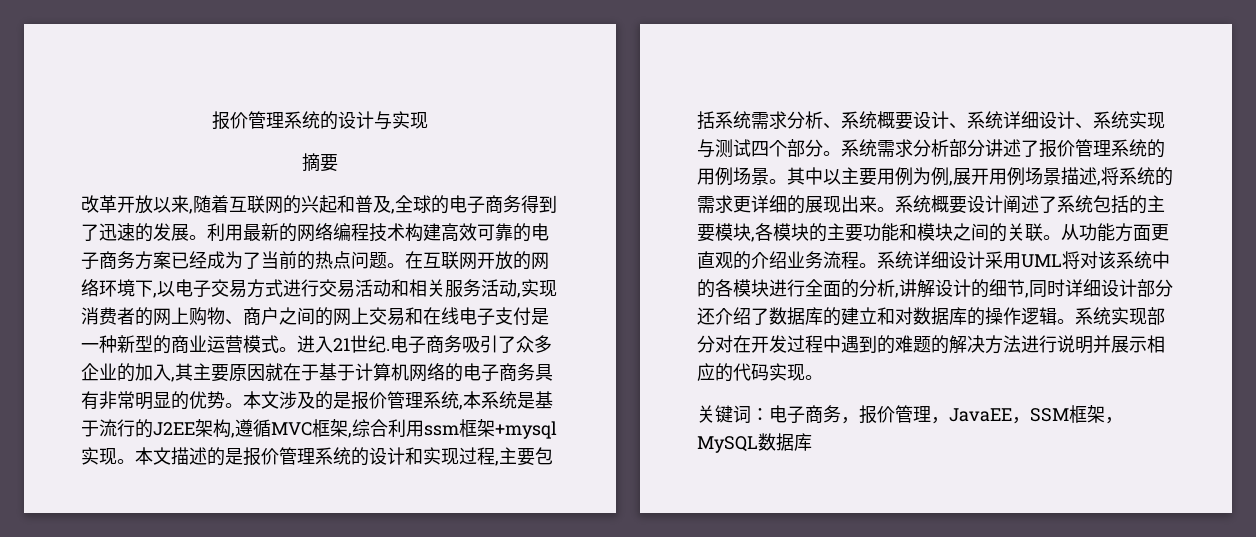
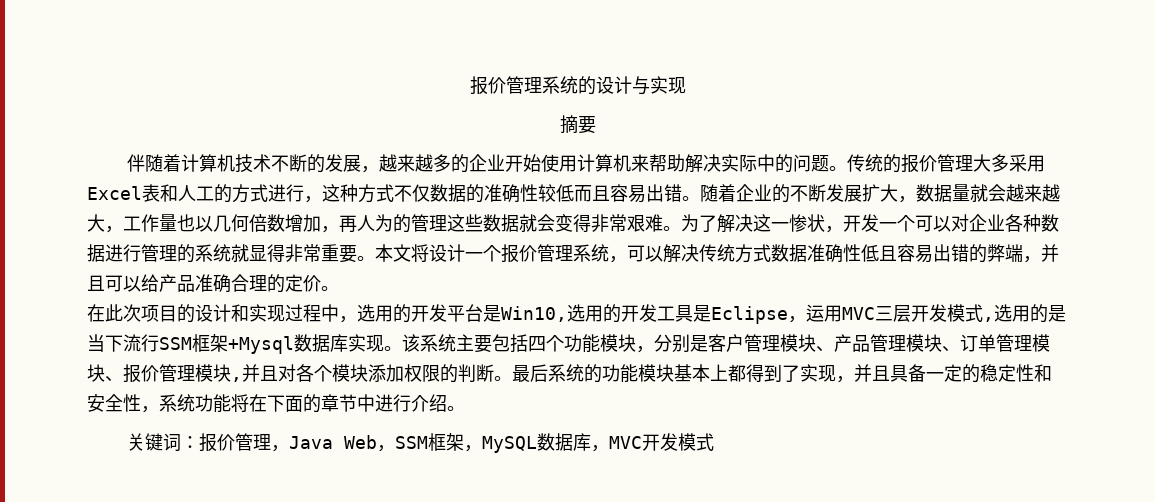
[81,195,557,214] [81,223,549,242] [81,251,549,270] [81,279,557,298] [81,307,549,326] [81,335,552,354] [81,363,553,382] [81,391,553,410] [81,419,557,439] [81,447,553,466] [697,111,1165,130] [697,139,1165,158] [697,167,1173,186] [697,195,1165,214] [697,223,1169,242] [697,251,1170,270] [697,279,1173,298] [697,307,1165,326] [697,335,1165,354] [697,363,805,382] 改革开放以来,随着互联网的兴起和普及,全球的电子商务得到了迅速的发展。利用最新的网络编程技术构建高效可靠的电子商务方案已经成为了当前的热点问题。在互联网开放的网络环境下,以电子交易方式进行交易活动和相关服务活动,实现消费者的网上购物、商户之间的网上交易和在线电子支付是一种新型的商业运营模式。进入21世纪.电子商务吸引了众多企业的加入,其主要原因就在于基于计算机网络的电子商务具有非常明显的优势。本文涉及的是报价管理系统,本系统是基于流行的J2EE架构,遵循MVC框架,综合利用ssm框架+mysql实现。本文描述的是报价管理系统的设计和实现过程,主要包括系统需求分析、系统概要设计、系统详细设计、系统实现与测试四个部分。系统需求分析部分讲述了报价管理系统的用例场景。其中以主要用例为例,展开用例场景描述,将系统的需求更详细的展现出来。系统概要设计阐述了系统包括的主要模块,各模块的主要功能和模块之间的关联。从功能方面更直观的介绍业务流程。系统详细设计采用UML将对该系统中的各模块进行全面的分析,讲解设计的细节,同时详细设计部分还介绍了数据库的建立和对数据库的操作逻辑。系统实现部分对在开发过程中遇到的难题的解决方法进行说明并展示相应的代码实现 -> [126,154,1045,173] [87,184,1060,203] [87,214,1059,233] [87,244,1059,263] [87,274,339,293] [87,304,1066,324] [87,334,1050,354] [87,364,1052,383] [87,394,447,413] 伴随着计算机技术不断的发展，越来越多的企业开始使用计算机来帮助解决实际中的问题。传统的报价管理大多采用Excel表和人工的方式进行，这种方式不仅数据的准确性较低而且容易出错。随着企业的不断发展扩大，数据量就会越来越大，工作量也以几何倍数增加，再人为的管理这些数据就会变得非常艰难。为了解决这一惨状，开发一个可以对企业各种数据进行管理的系统就显得非常重要。本文将设计一个报价管理系统，可以解决传统方式数据准确性低且容易出错的弊端，并且可以给产品准确合理的定价。 // 在此次项目的设计和实现过程中，选用的开发平台是Win10,选用的开发工具是Eclipse，运用MVC三层开发模式,选用的是当下流行SSM框架+Mysql数据库实现。该系统主要包括四个功能模块，分别是客户管理模块、产品管理模块、订单管理模块、报价管理模块,并且对各个模块添加权限的判断。最后系统的功能模块基本上都得到了实现，并且具备一定的稳定性和安全性，系统功能将在下面的章节中进行介绍
[769,405,859,424] 电子商务， -> (199, 442) none
[949,408,1012,422] JavaEE -> [288,435,377,449] Java Web
(812, 442) none -> [590,433,714,452] ，MVC开发模式

